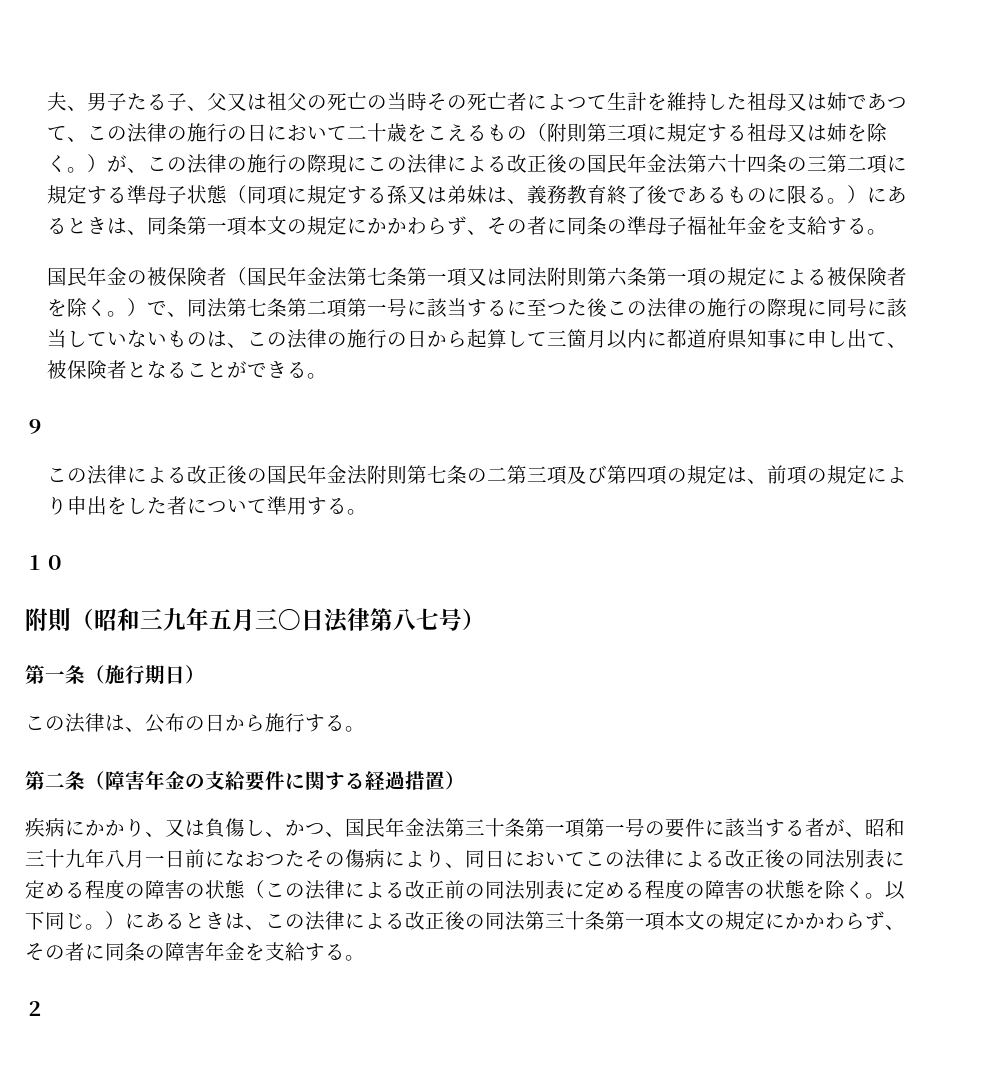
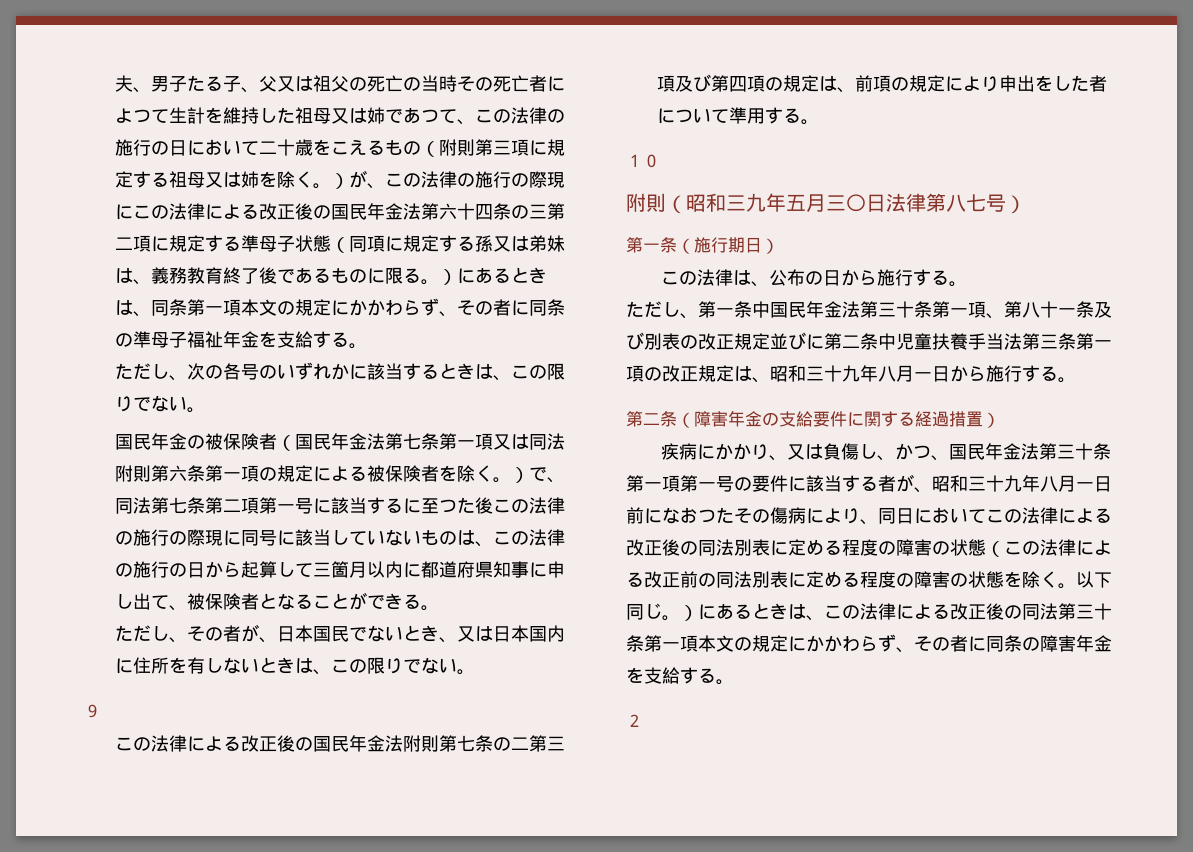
(887, 232) none -> [115,362,566,381] [115,395,206,413] // ただし、次の各号のいずれかに該当するときは、この限りでない。
(327, 376) none -> [115,624,566,643] [115,657,476,675] // ただし、その者が、日本国民でないとき、又は日本国内に住所を有しないときは、この限りでない。
(365, 729) none -> [626,301,1112,319] [626,332,1112,350] [626,365,1076,383] // ただし、第一条中国民年金法第三十条第一項、第八十一条及び別表の改正規定並びに第二条中児童扶養手当法第三条第一項の改正規定は、昭和三十九年八月一日から施行する。

